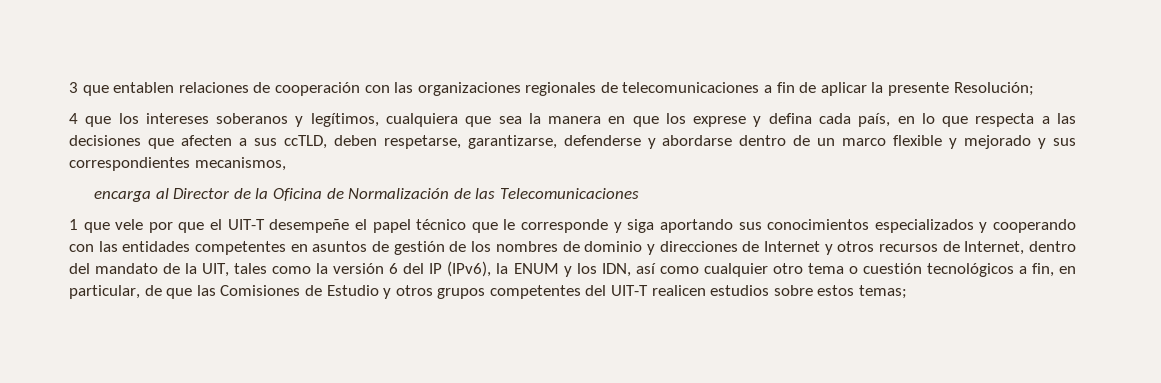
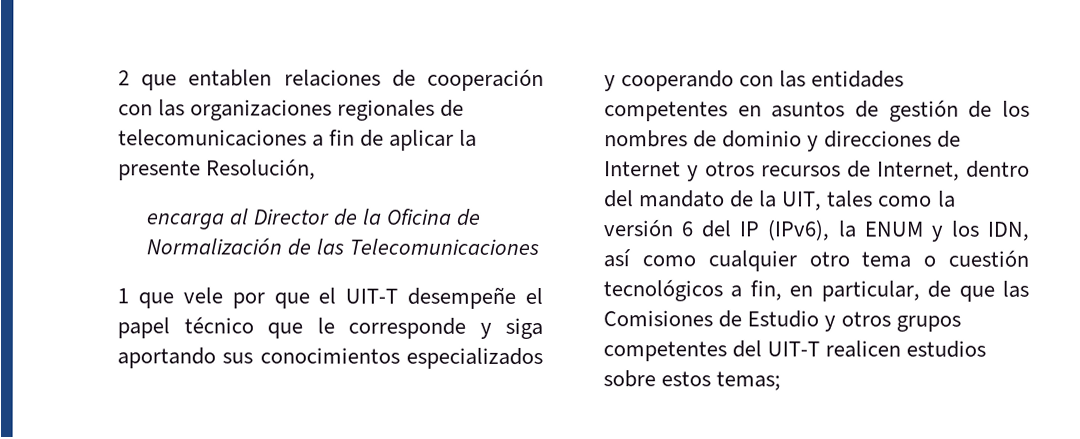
[69,82,78,93] 3 -> [118,70,130,86] 2
[953,82,1034,96] [69,113,1076,127] [69,135,1077,149] [69,157,286,171] Resolución; // 4 que los intereses soberanos y legítimos, cualquiera que sea la manera en que los exprese y defina cada país, en lo que respecta a las decisiones que afecten a sus ccTLD, deben respetarse, garantizarse, defenderse y abordarse dentro de un marco flexible y mejorado y sus correspondientes mecanismos, -> [206,158,317,180] Resolución,

